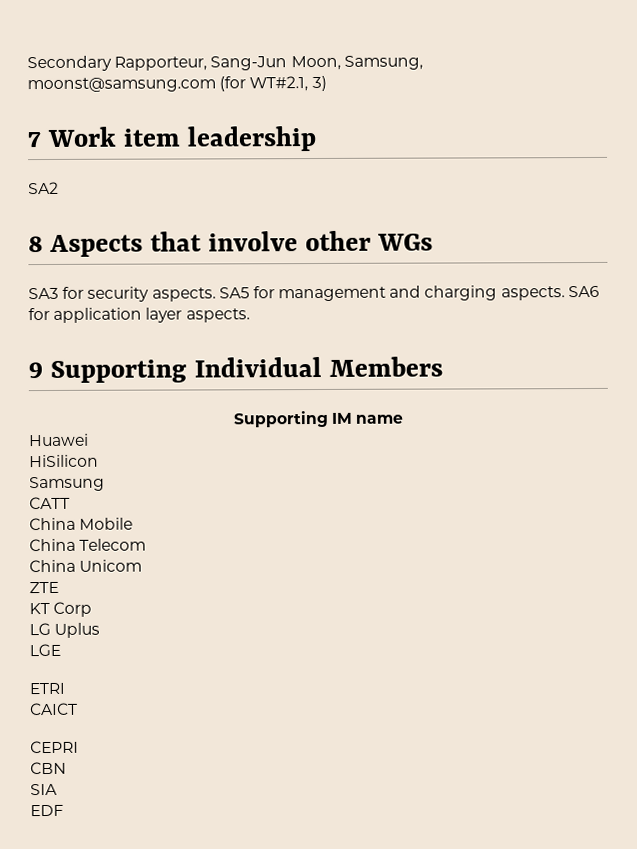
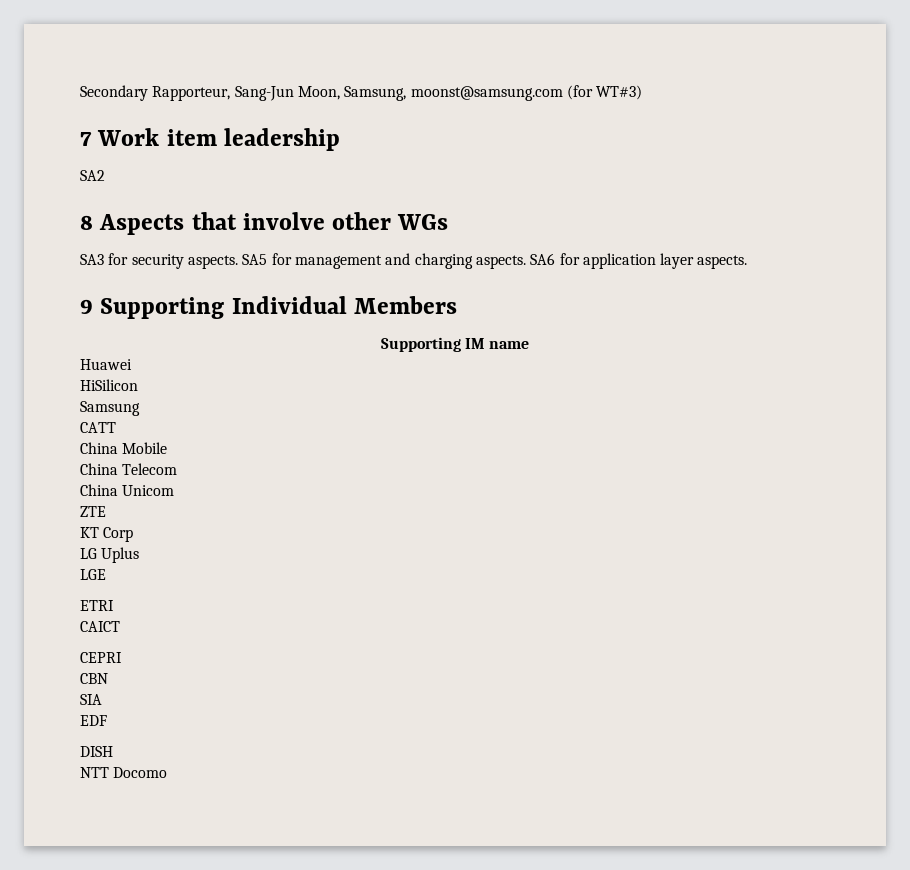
[249,75,327,92] WT#2.1, 3) -> [596,85,643,100] WT#3)
(64, 810) none -> [80,746,113,757] [80,767,168,778] // DISH // NTT Docomo

